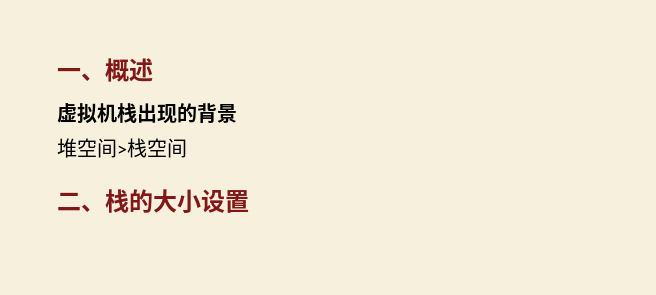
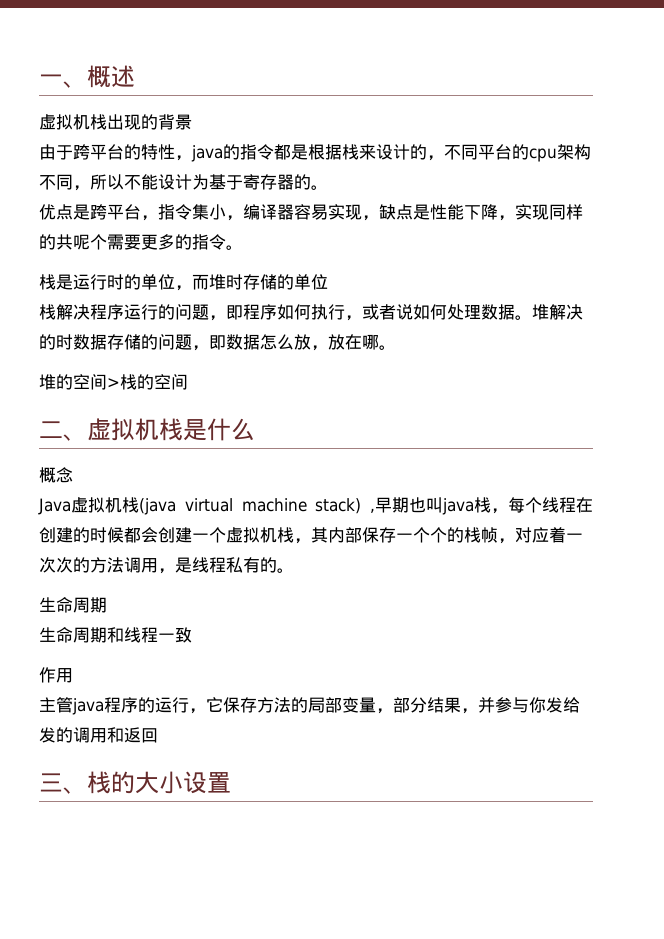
[57,138,77,158] 堆 -> [39,144,591,162] [39,174,328,191] [39,204,583,221] [39,234,243,250] [39,274,328,291] [39,304,583,321] [39,334,396,351] [39,374,73,390] 由于跨平台的特性，java的指令都是根据栈来设计的，不同平台的cpu架构不同，所以不能设计为基于寄存器的。 // 优点是跨平台，指令集小，编译器容易实现，缺点是性能下降，实现同样的共呢个需要更多的指令。 // 栈是运行时的单位，而堆时存储的单位 // 栈解决程序运行的问题，即程序如何执行，或者说如何处理数据。堆解决的时数据存储的问题，即数据怎么放，放在哪。 // 堆的
(147, 148) none -> [137,374,154,390] 的
(105, 208) none -> [87,418,255,441] [39,467,73,483] [38,497,593,515] [39,527,583,544] [39,557,294,574] [39,597,107,613] [39,627,192,643] [39,667,73,683] [39,697,580,715] [39,727,158,743] [39,773,87,794] 虚拟机栈是什么 // 概念 // Java虚拟机栈(java virtual machine stack) ,早期也叫java栈，每个线程在创建的时候都会创建一个虚拟机栈，其内部保存一个个的栈帧，对应着一次次的方法调用，是线程私有的。 // 生命周期 // 生命周期和线程一致 // 作用 // 主管java程序的运行，它保存方法的局部变量，部分结果，并参与你发给发的调用和返回 // 三、

